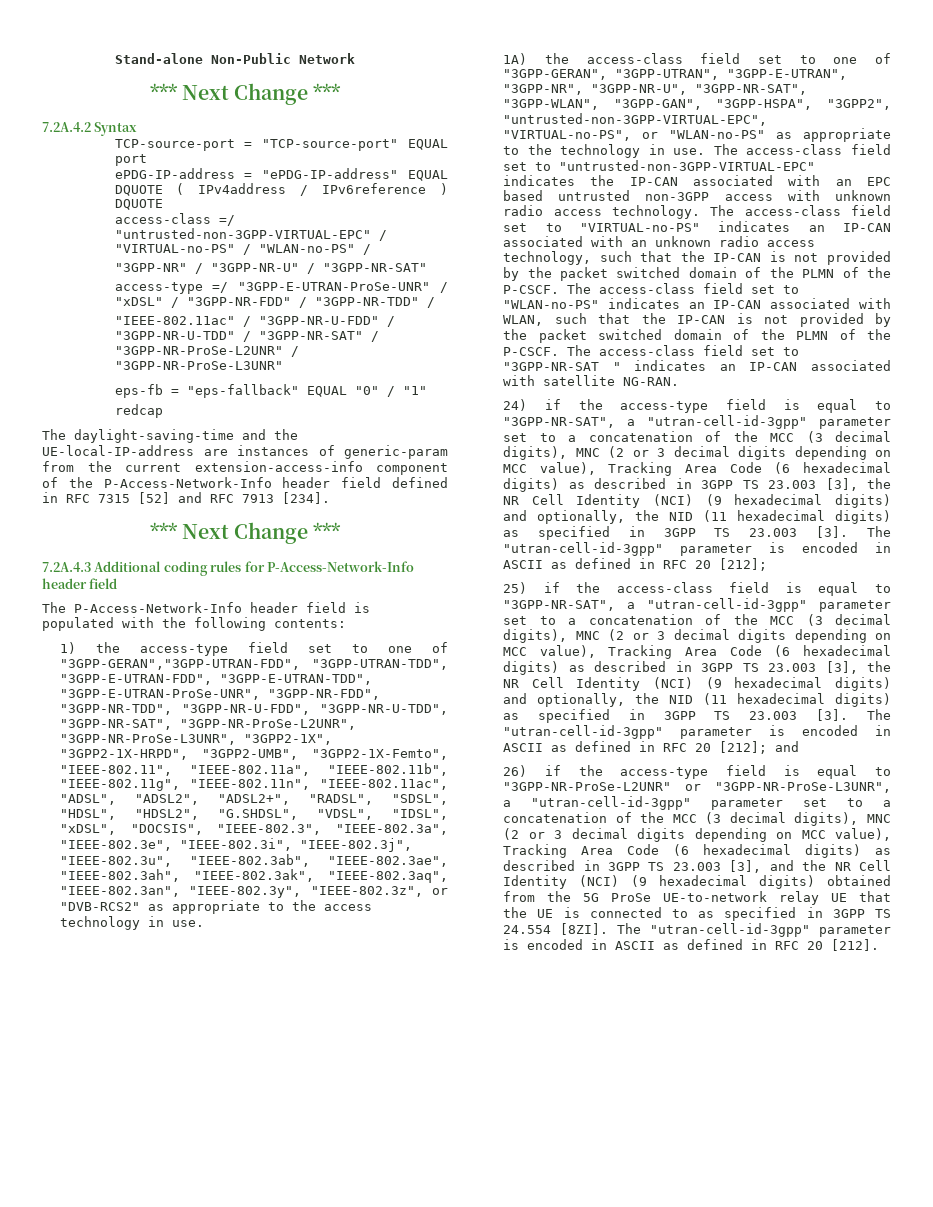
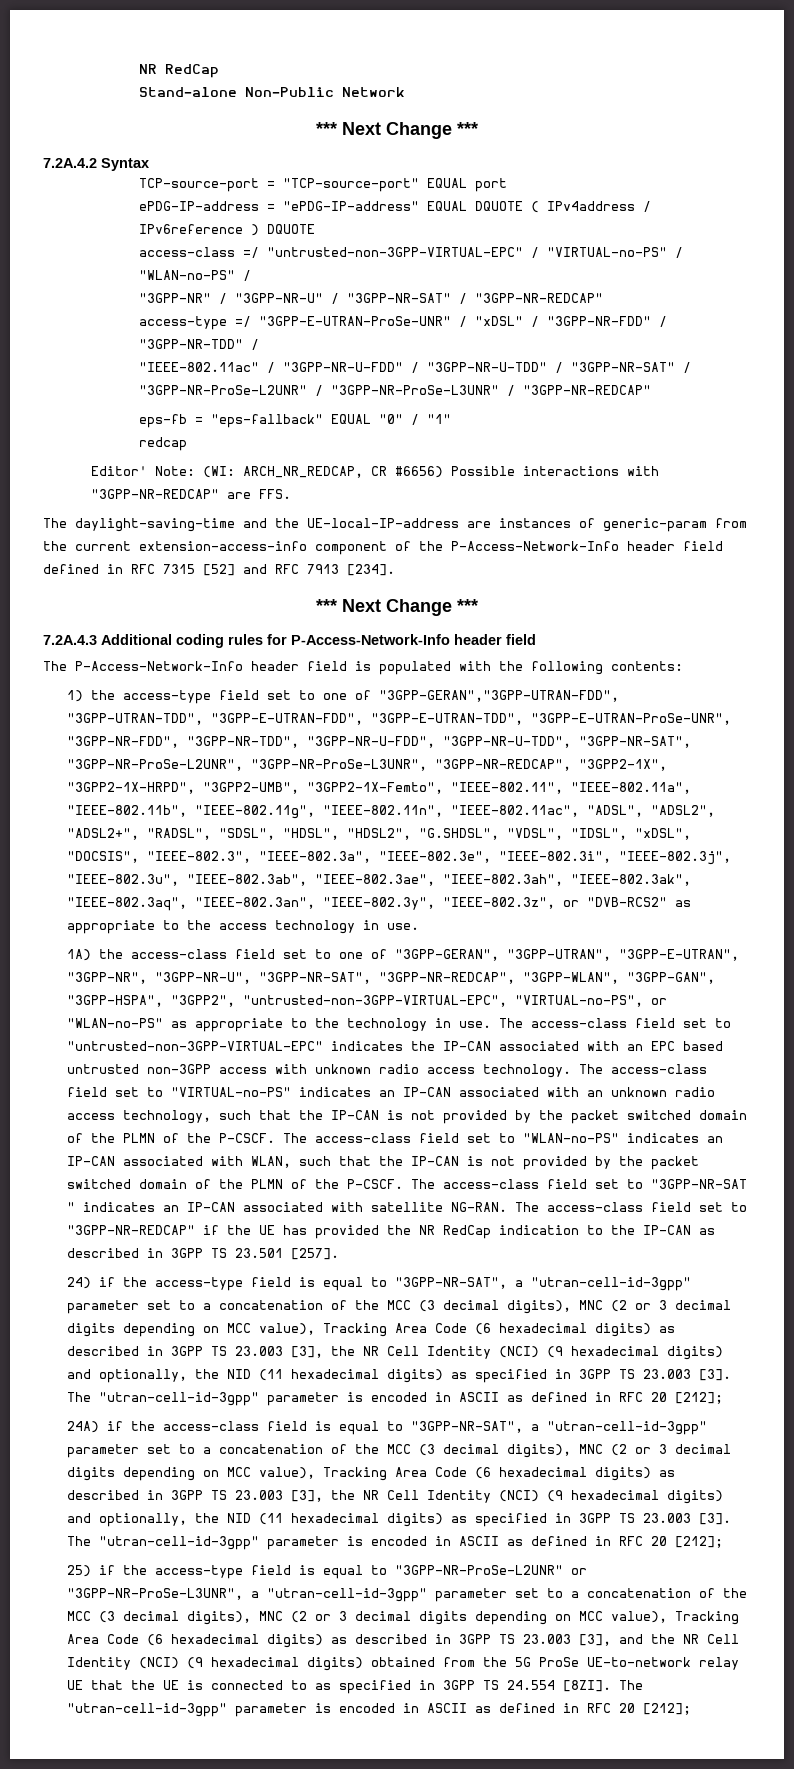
(114, 58) none -> [139,64,220,78] NR RedCap //
(427, 267) none -> [459,293,604,304] / "3GPP-NR-REDCAP"
(283, 365) none -> [507,385,652,396] / "3GPP-NR-REDCAP"
(163, 411) none -> [91,466,660,478] [91,489,292,499] // Editor' Note: (WI: ARCH_NR_REDCAP, CR #6656) Possible interactions with "3GPP-NR-REDCAP" are FFS.
(237, 739) none -> [435,759,572,771] "3GPP-NR-REDCAP",
(808, 89) none -> [379,972,516,984] "3GPP-NR-REDCAP",
(680, 381) none -> [515,1202,748,1212] [67,1225,716,1239] [67,1248,340,1260] The access-class field set to "3GPP-NR-REDCAP" if the UE has provided the NR RedCap indication to the IP-CAN as described in 3GPP TS 23.501 [257].
[503,582,528,594] 25) -> [67,1421,100,1433] 24A)
[775,741,800,752] [503,765,528,777] and // 26) -> [67,1565,92,1577] // 25)
[831,939,880,951] [212]. -> [643,1703,692,1715] [212];

